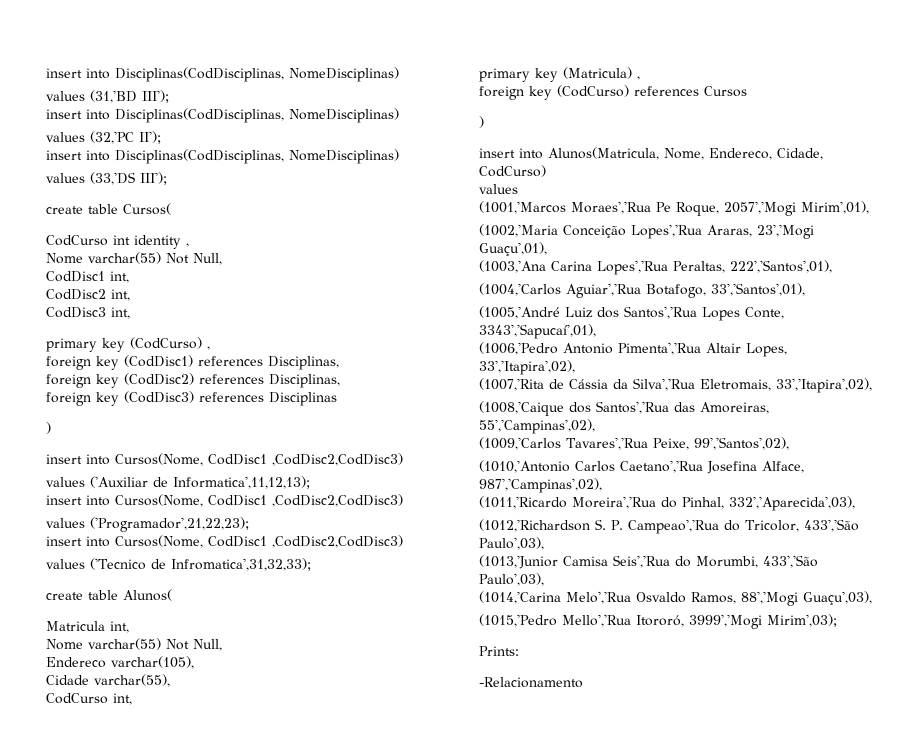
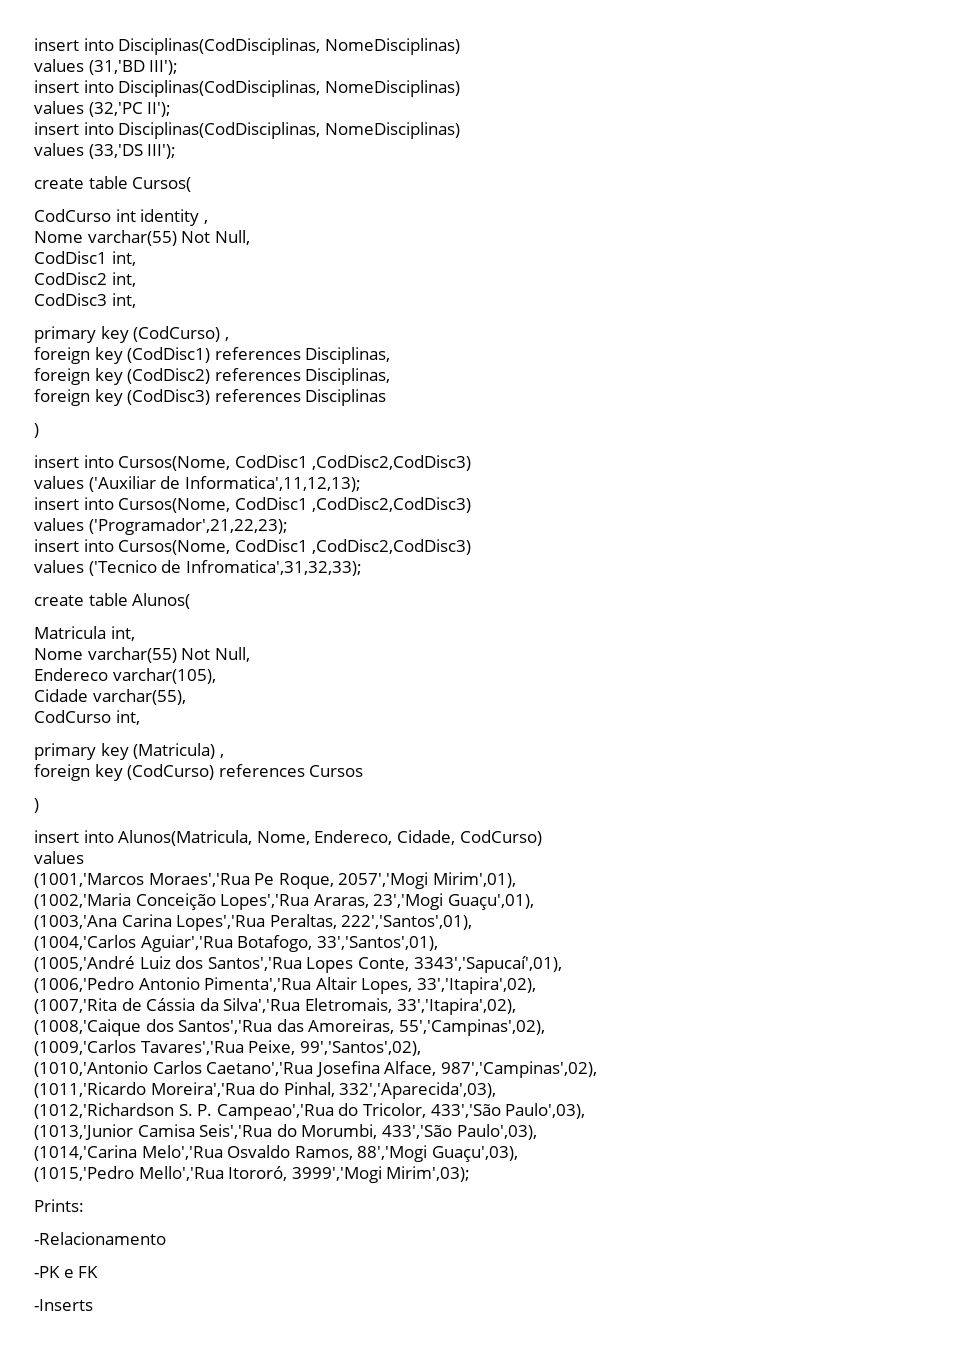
(583, 682) none -> [34,1266,99,1278] [34,1299,93,1311] // -PK e FK // -Inserts

